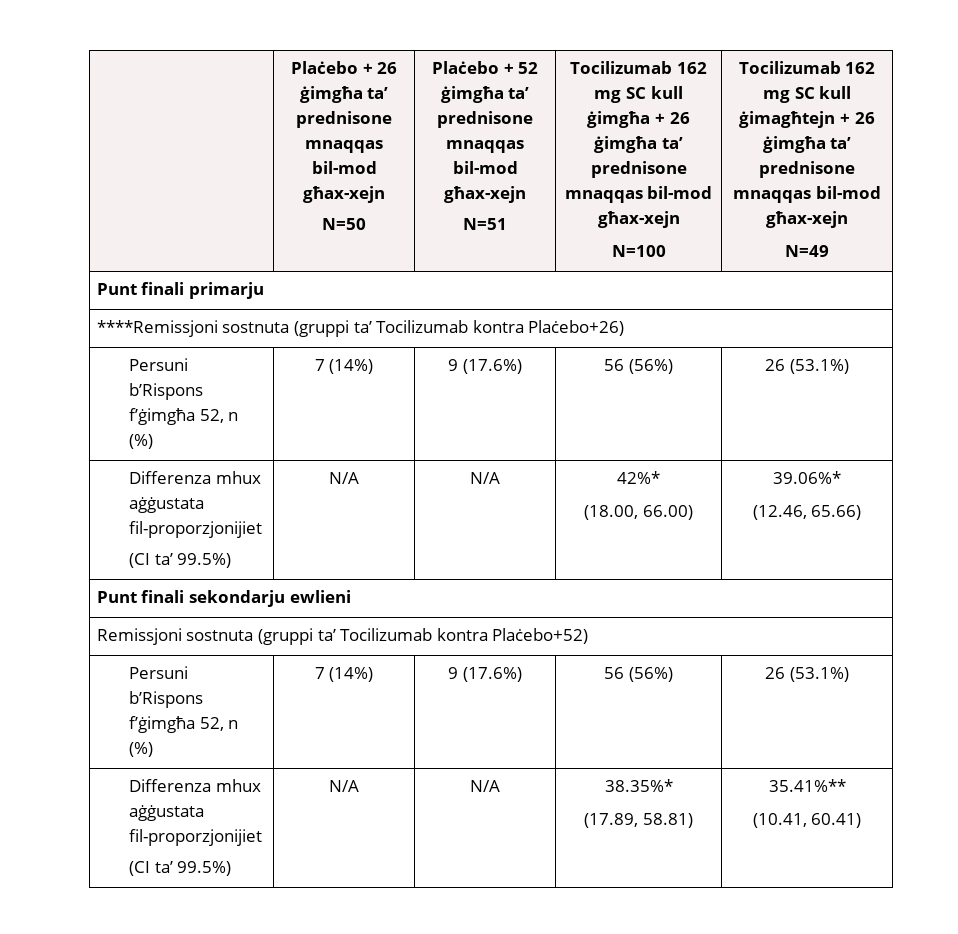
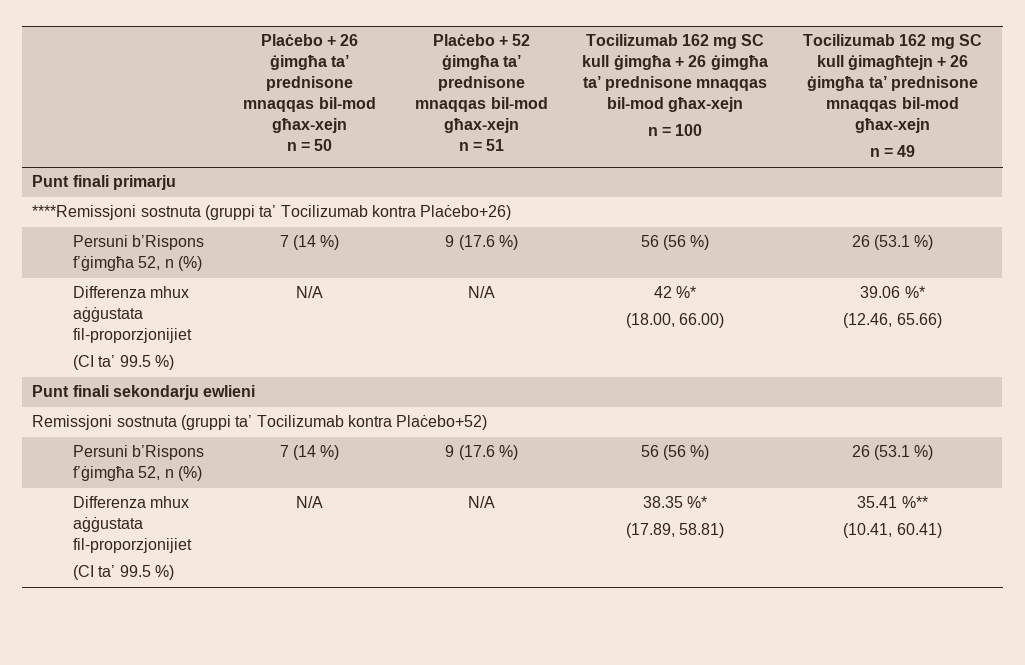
[322,218,366,230] N=50 -> [286,139,333,151] n = 50
[463,218,507,230] N=51 -> [458,139,505,151] n = 51
[611,245,666,257] N=100 -> [647,124,703,136] n = 100
[784,245,829,257] N=49 -> [869,145,916,157] n = 49
[329,359,374,374] [448,359,522,374] [604,359,673,374] [765,359,849,374] [128,471,261,484] [128,497,204,513] [128,521,262,538] [128,553,232,568] [329,472,359,484] [470,472,500,484] [616,471,660,484] (14%) | 9 (17.6%) | 56 (56%) | 26 (53.1%) // Differenza mhux aġġustata fil-proporzjonijiet // (CI ta’ 99.5%) | N/A | N/A | 42%* -> [293,235,340,250] [445,235,518,250] [640,235,710,250] [851,235,934,250] [72,286,190,298] [72,307,143,322] [72,328,192,343] [72,355,174,370] [296,286,323,298] [468,286,495,298] [653,286,697,298] (14 %) | 9 (17.6 %) | 56 (56 %) | 26 (53.1 %) // Differenza mhux aġġustata fil-proporzjonijiet // (CI ta’ 99.5 %) | N/A | N/A | 42 %*
[772,471,841,484] 39.06%* -> [860,286,925,298] 39.06 %*
[329,667,374,682] [448,667,522,682] [604,667,673,682] [765,667,849,682] [128,779,261,792] [128,805,204,821] [128,829,262,846] [128,861,232,876] [329,780,359,792] [470,780,500,792] [604,779,673,792] (14%) | 9 (17.6%) | 56 (56%) | 26 (53.1%) // Differenza mhux aġġustata fil-proporzjonijiet // (CI ta’ 99.5%) | N/A | N/A | 38.35%* -> [293,445,340,460] [445,445,518,460] [640,445,710,460] [851,445,934,460] [72,496,190,508] [72,517,143,532] [72,538,192,553] [72,565,174,580] [296,496,323,508] [468,496,495,508] [642,496,708,508] (14 %) | 9 (17.6 %) | 56 (56 %) | 26 (53.1 %) // Differenza mhux aġġustata fil-proporzjonijiet // (CI ta’ 99.5 %) | N/A | N/A | 38.35 %*
[768,779,846,792] 35.41%** -> [857,496,928,508] 35.41 %**

